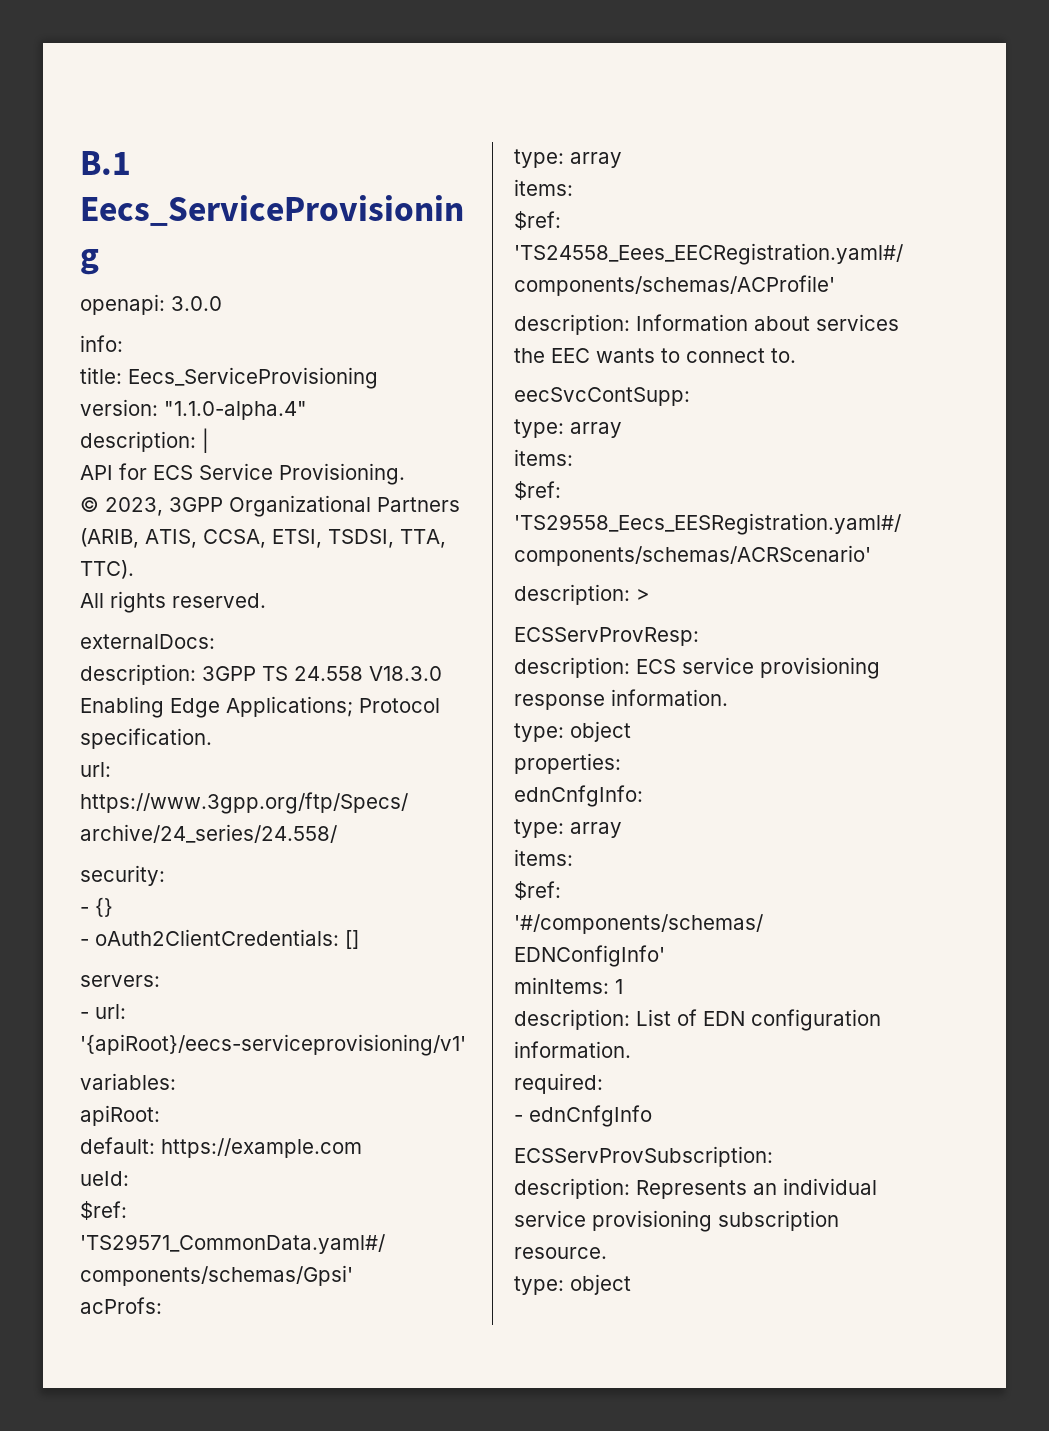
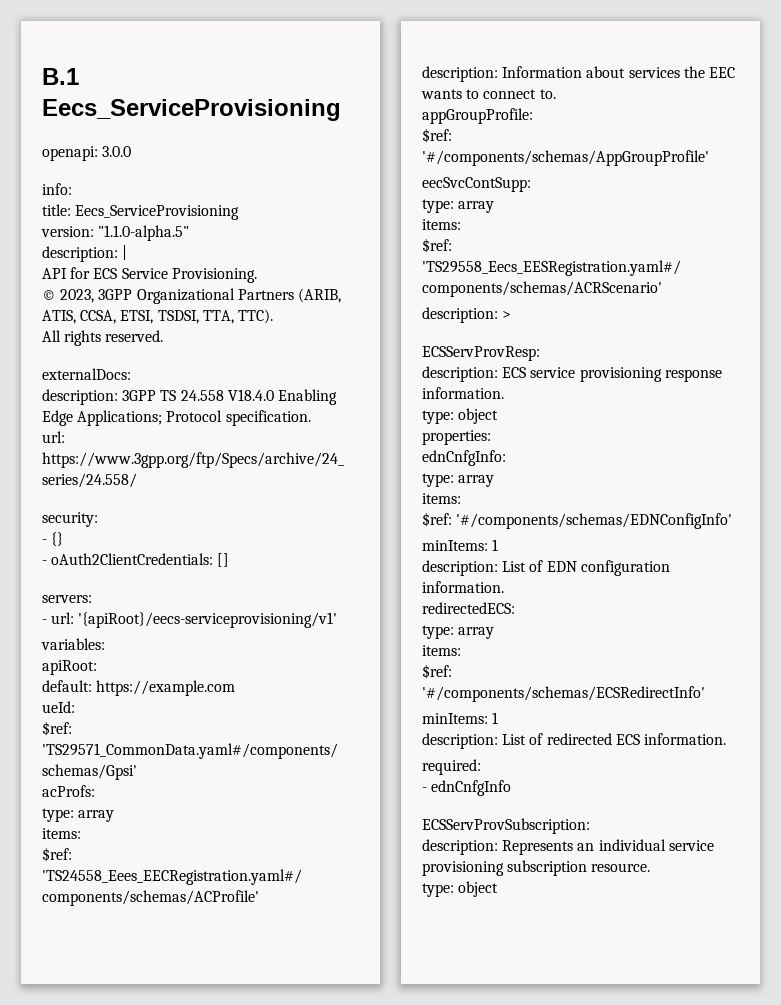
[164,401,307,420] "1.1.0-alpha.4" -> [98,225,190,241] "1.1.0-alpha.5"
[369,666,442,681] V18.3.0 -> [227,389,274,401] V18.4.0
(796, 355) none -> [422,108,533,124] [422,128,452,143] [422,150,709,166] // appGroupProfile: // $ref: '#/components/schemas/AppGroupProfile'
(631, 1049) none -> [422,602,515,614] [422,625,495,639] [422,645,461,656] [422,664,452,679] [422,686,705,702] [422,712,499,724] [422,733,726,749] // redirectedECS: // type: array // items: // $ref: '#/components/schemas/ECSRedirectInfo' // minItems: 1 // description: List of redirected ECS information.

